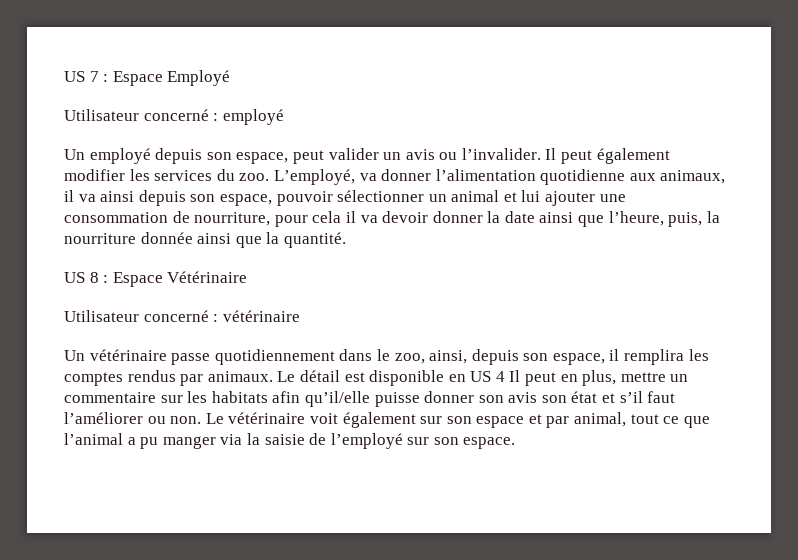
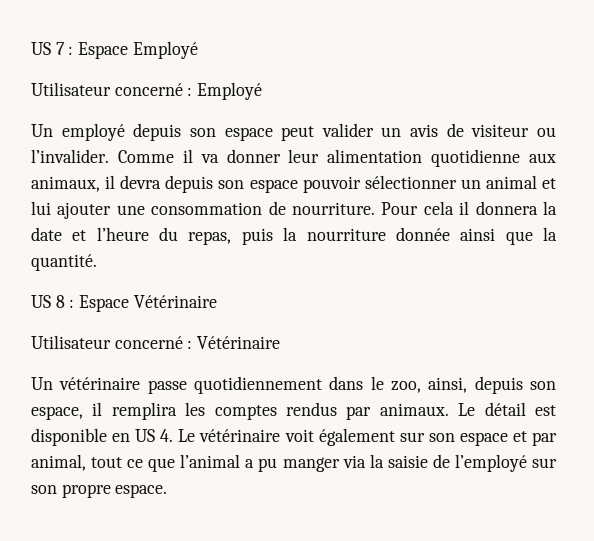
[222,109,284,125] employé -> [197,82,263,100] Employé
[236,152,289,164] espace, -> [224,127,273,141] espace
[439,148,670,164] [64,169,536,185] ou l’invalider. Il peut également modifier les services du zoo. L’employé, va donner l’alimentation -> [446,123,556,137] [31,149,423,163] de visiteur ou l’invalider. Comme il va donner leur alimentation
[78,190,272,206] va ainsi depuis son espace, -> [120,175,298,193] devra depuis son espace
[194,211,703,227] nourriture, pour cela il va devoir donner la date ainsi que l’heure, puis, -> [292,201,557,215] [31,227,273,245] nourriture. Pour cela il donnera la date et l’heure du repas, puis
[222,310,300,322] vétérinaire -> [197,336,281,349] Vétérinaire
[495,370,689,386] [64,391,676,407] [64,412,202,424] 4 Il peut en plus, mettre un commentaire sur les habitats afin qu’il/elle puisse donner son avis son état et s’il faut l’améliorer ou non. -> [160,429,174,442] 4.
(459, 441) none -> [61,484,111,498] propre

